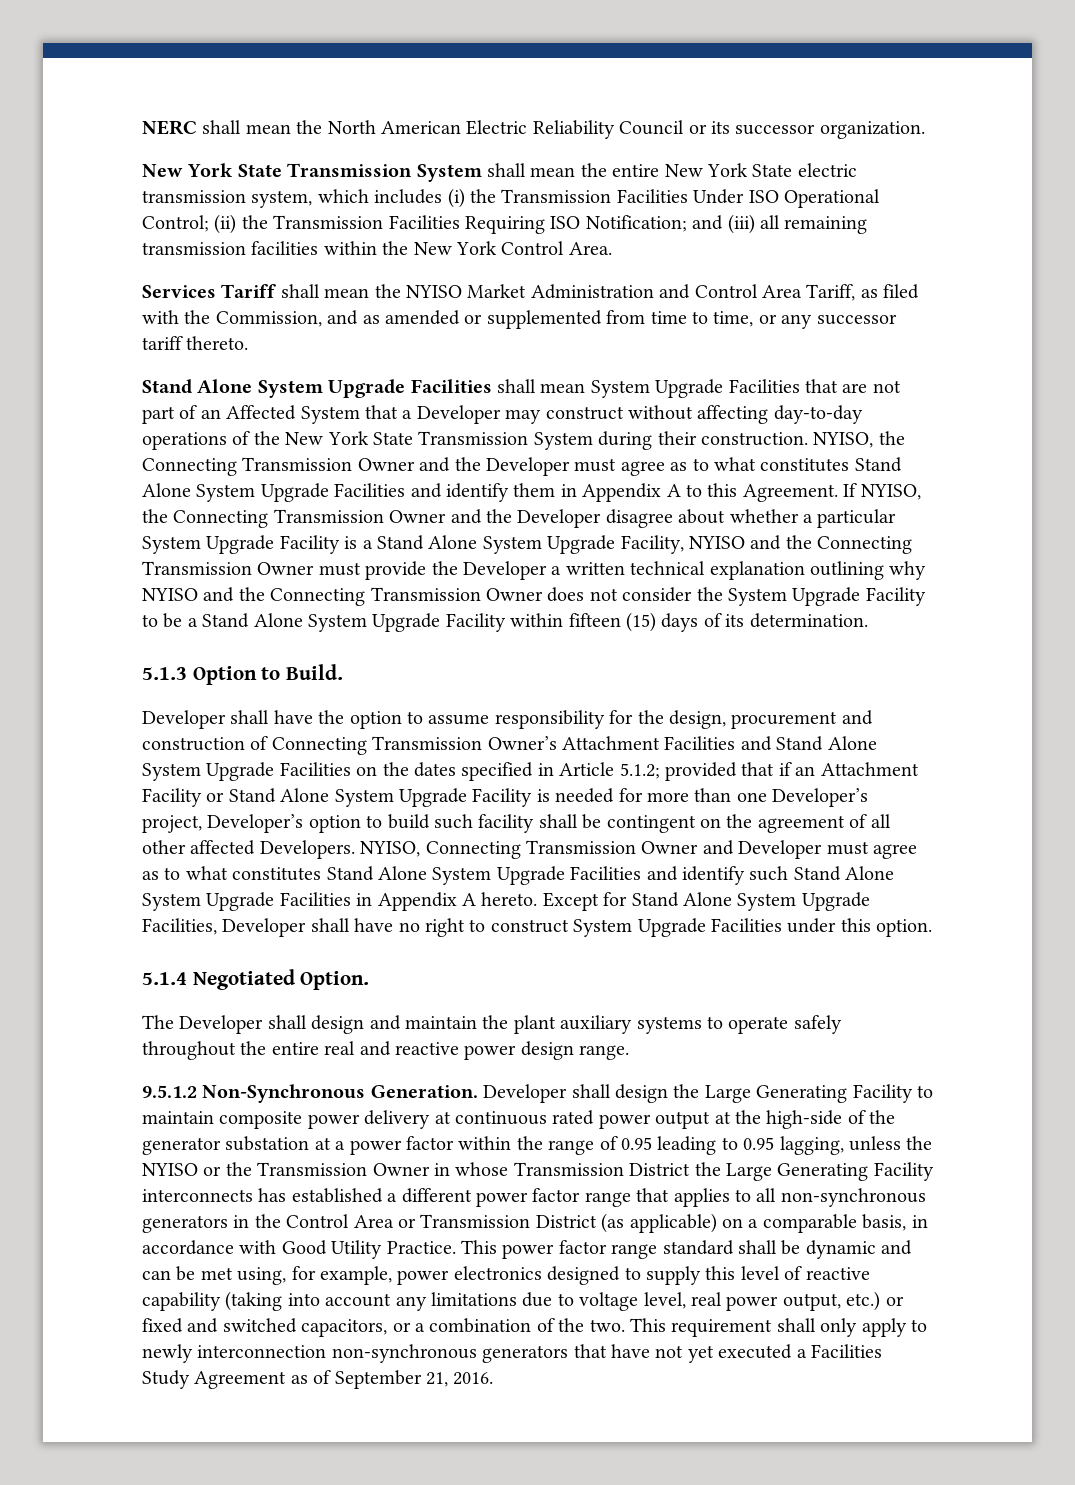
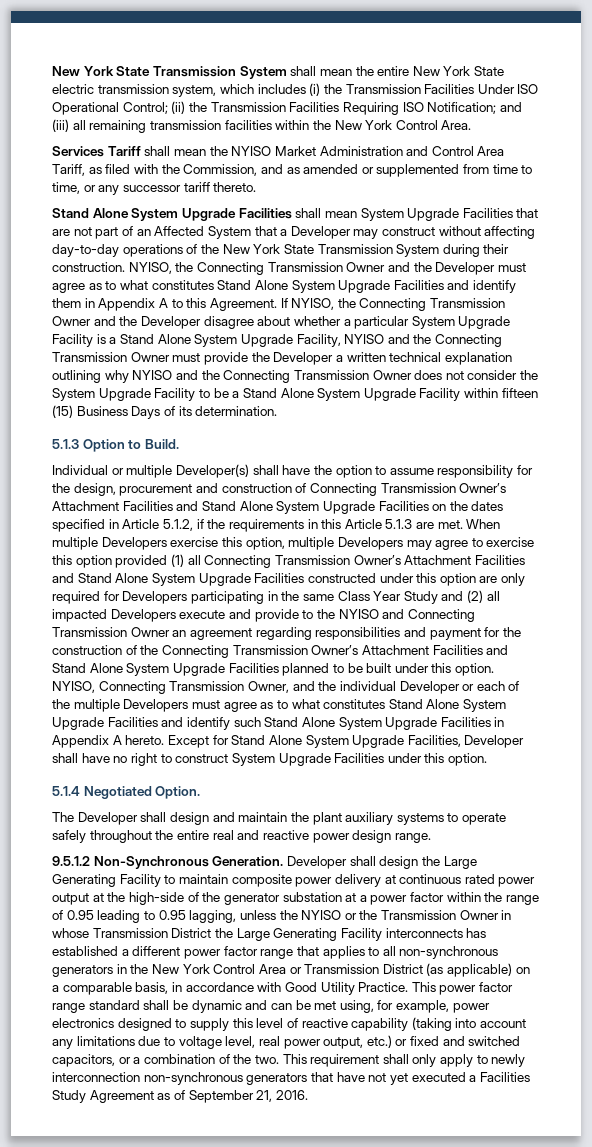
[142,120,925,139] NERC shall mean the North American Electric Reliability Council or its successor organization. // -> (52, 71) none
[661,613,699,632] days -> [76,406,161,419] Business Days
[142,710,226,729] Developer -> [52,464,249,478] Individual or multiple Developer(s)
[619,762,919,781] [142,788,869,807] [142,814,891,833] [142,840,823,859] 5.1.2; provided that if an Attachment Facility or Stand Alone System Upgrade Facility is needed for more than one Developer’s project, Developer’s option to build such facility shall be contingent on the agreement of all other affected Developers. NYISO, Connecting Transmission Owner and Developer -> [162,519,501,532] [52,537,535,550] [52,554,525,568] [52,573,526,586] [52,590,500,604] [52,609,475,622] [52,627,521,640] [52,645,509,658] [52,663,495,676] [52,681,520,694] [52,699,189,712] 5.1.2, if the requirements in this Article 5.1.3 are met. When multiple Developers exercise this option, multiple Developers may agree to exercise this option provided (1) all Connecting Transmission Owner’s Attachment Facilities and Stand Alone System Upgrade Facilities constructed under this option are only required for Developers participating in the same Class Year Study and (2) all impacted Developers execute and provide to the NYISO and Connecting Transmission Owner an agreement regarding responsibilities and payment for the construction of the Connecting Transmission Owner’s Attachment Facilities and Stand Alone System Upgrade Facilities planned to be built under this option. NYISO, Connecting Transmission Owner, and the individual Developer or each of the multiple Developers
(281, 1221) none -> [151,964,210,974] New York

